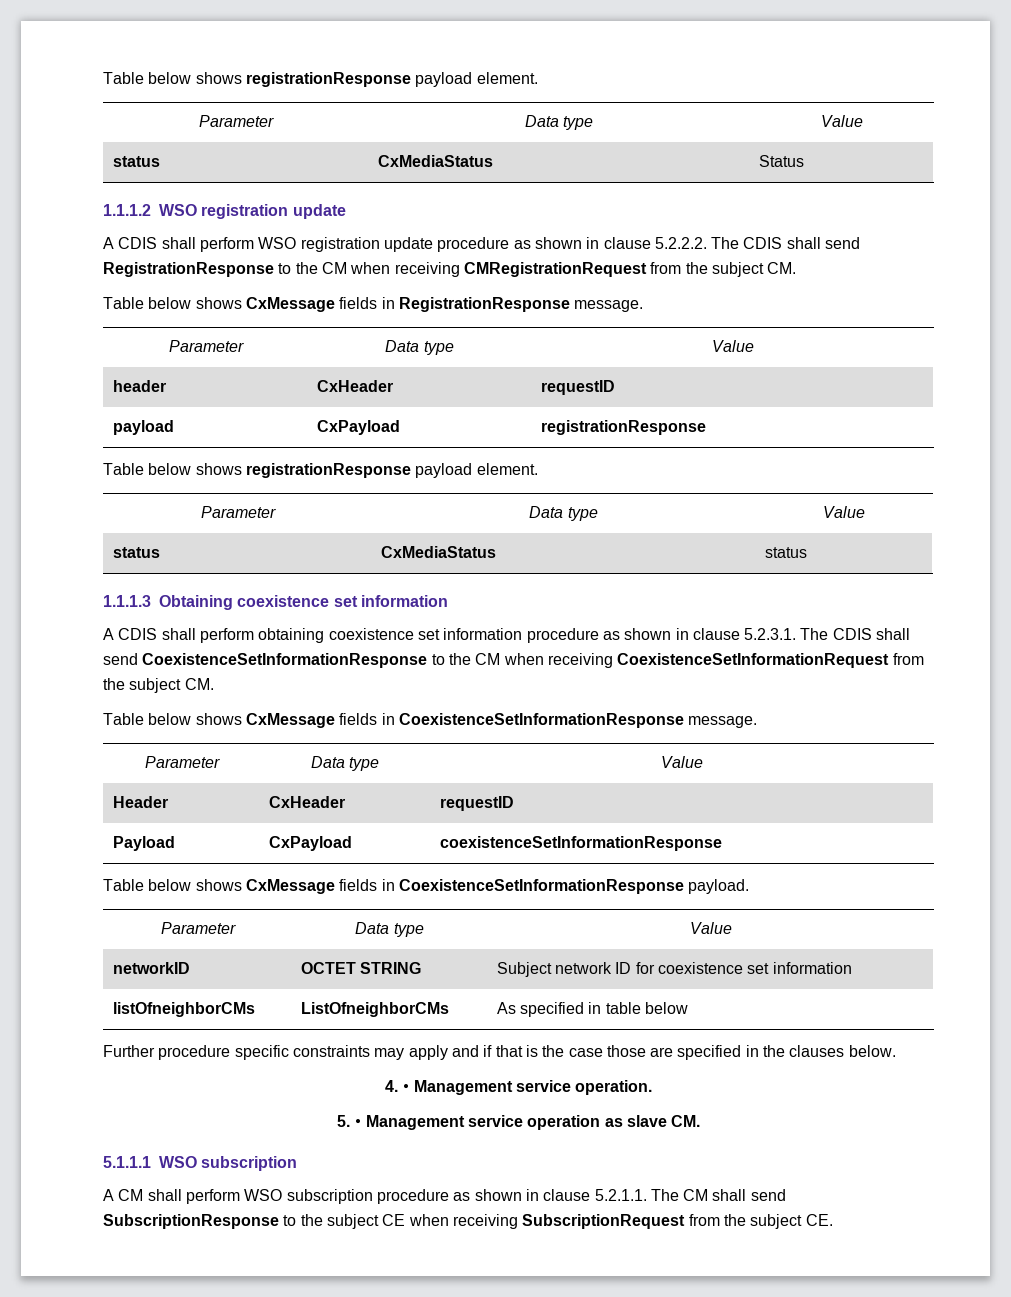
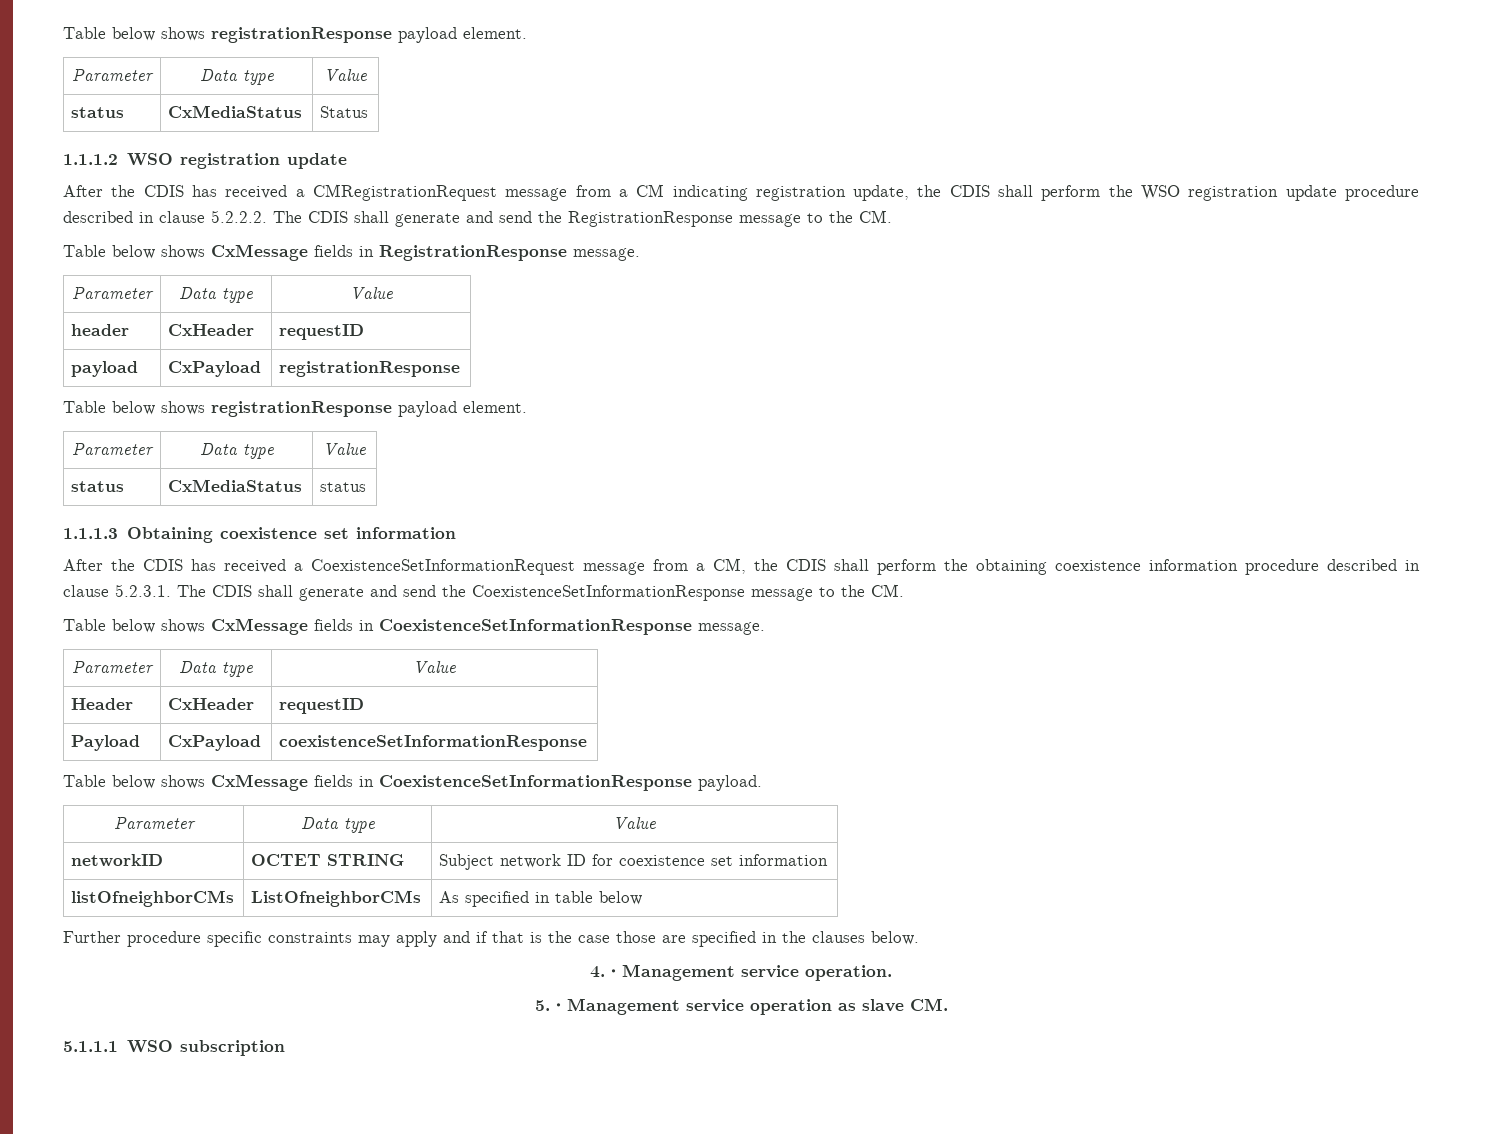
[103,237,254,252] A CDIS shall perform -> [63,184,1133,201] After the CDIS has received a CMRegistrationRequest message from a CM indicating registration update, the CDIS shall perform the
[513,237,582,249] as shown -> [63,211,133,223] described
[825,237,861,249] [103,262,764,277] send RegistrationResponse to the CM when receiving CMRegistrationRequest from the subject -> [395,211,853,227] generate and send the RegistrationResponse message to the
[103,628,254,643] A CDIS shall perform -> [63,558,968,575] After the CDIS has received a CoexistenceSetInformationRequest message from a CM, the CDIS shall perform the
[417,629,440,640] set -> (1141, 565) none
[602,628,672,640] as shown -> [1327,559,1397,571] described
[103,653,924,668] [103,678,182,693] send CoexistenceSetInformationResponse to the CM when receiving CoexistenceSetInformationRequest from the subject -> [299,585,865,601] generate and send the CoexistenceSetInformationResponse message to the
[103,1189,786,1204] [103,1214,833,1229] // A CM shall perform WSO subscription procedure as shown in clause 5.2.1.1. The CM shall send SubscriptionResponse to the subject CE when receiving SubscriptionRequest from the subject CE. -> (285, 1048) none

